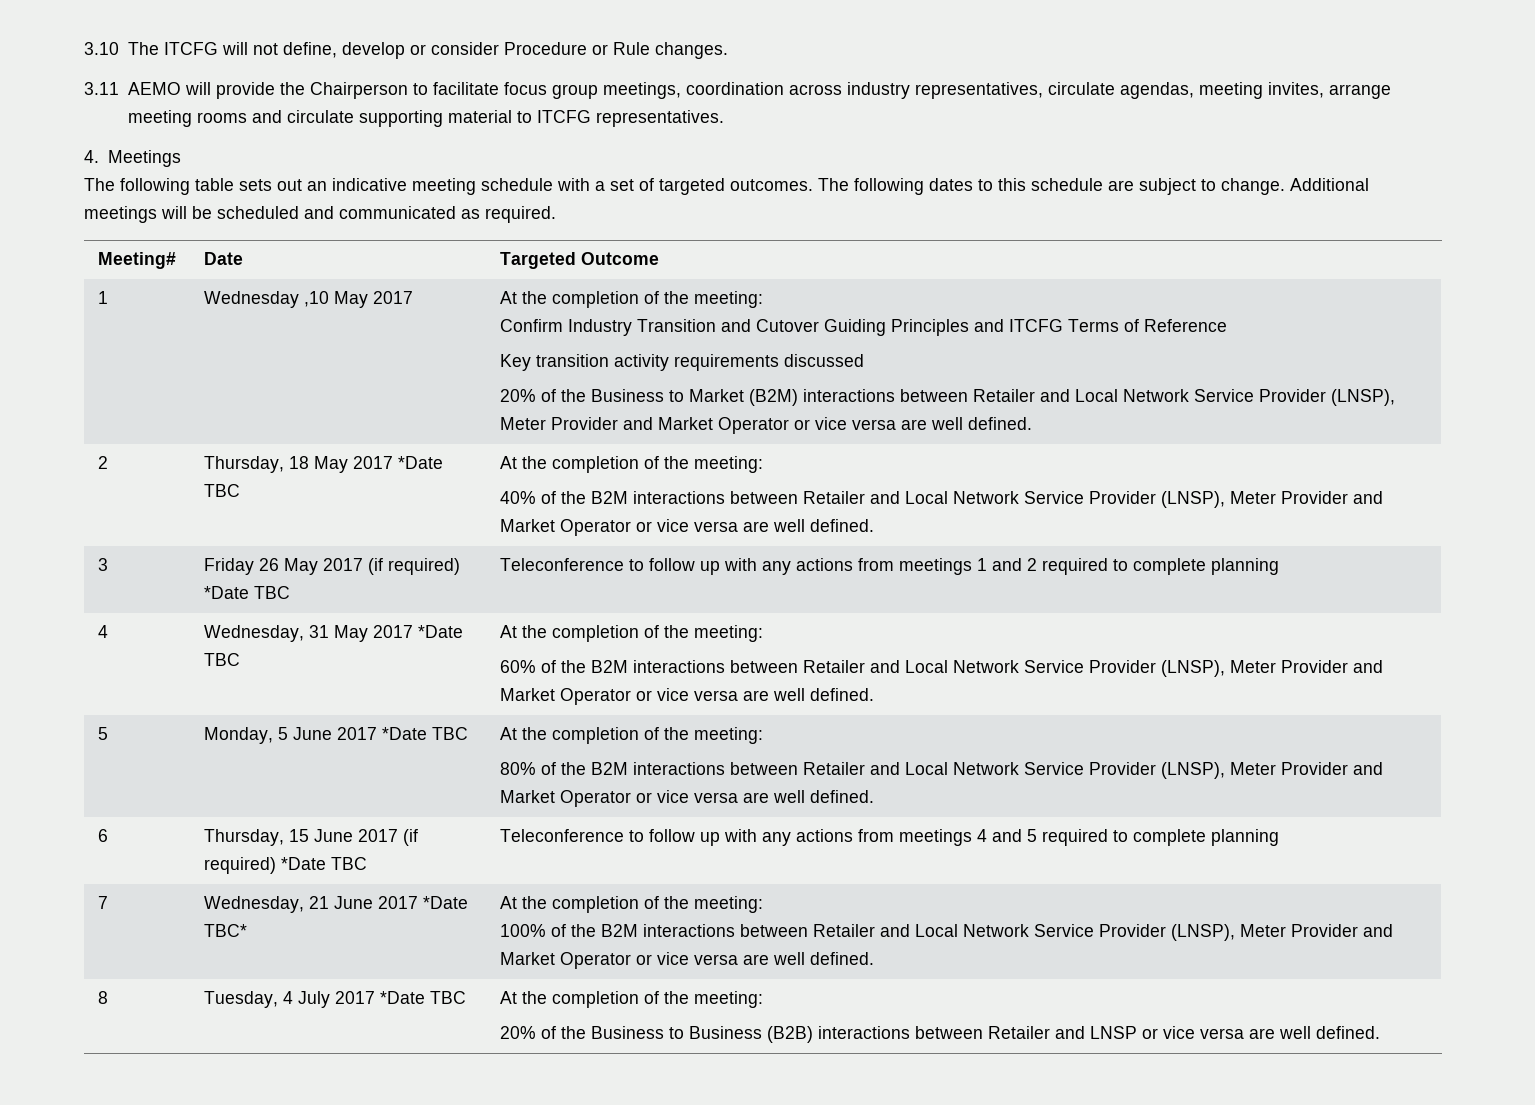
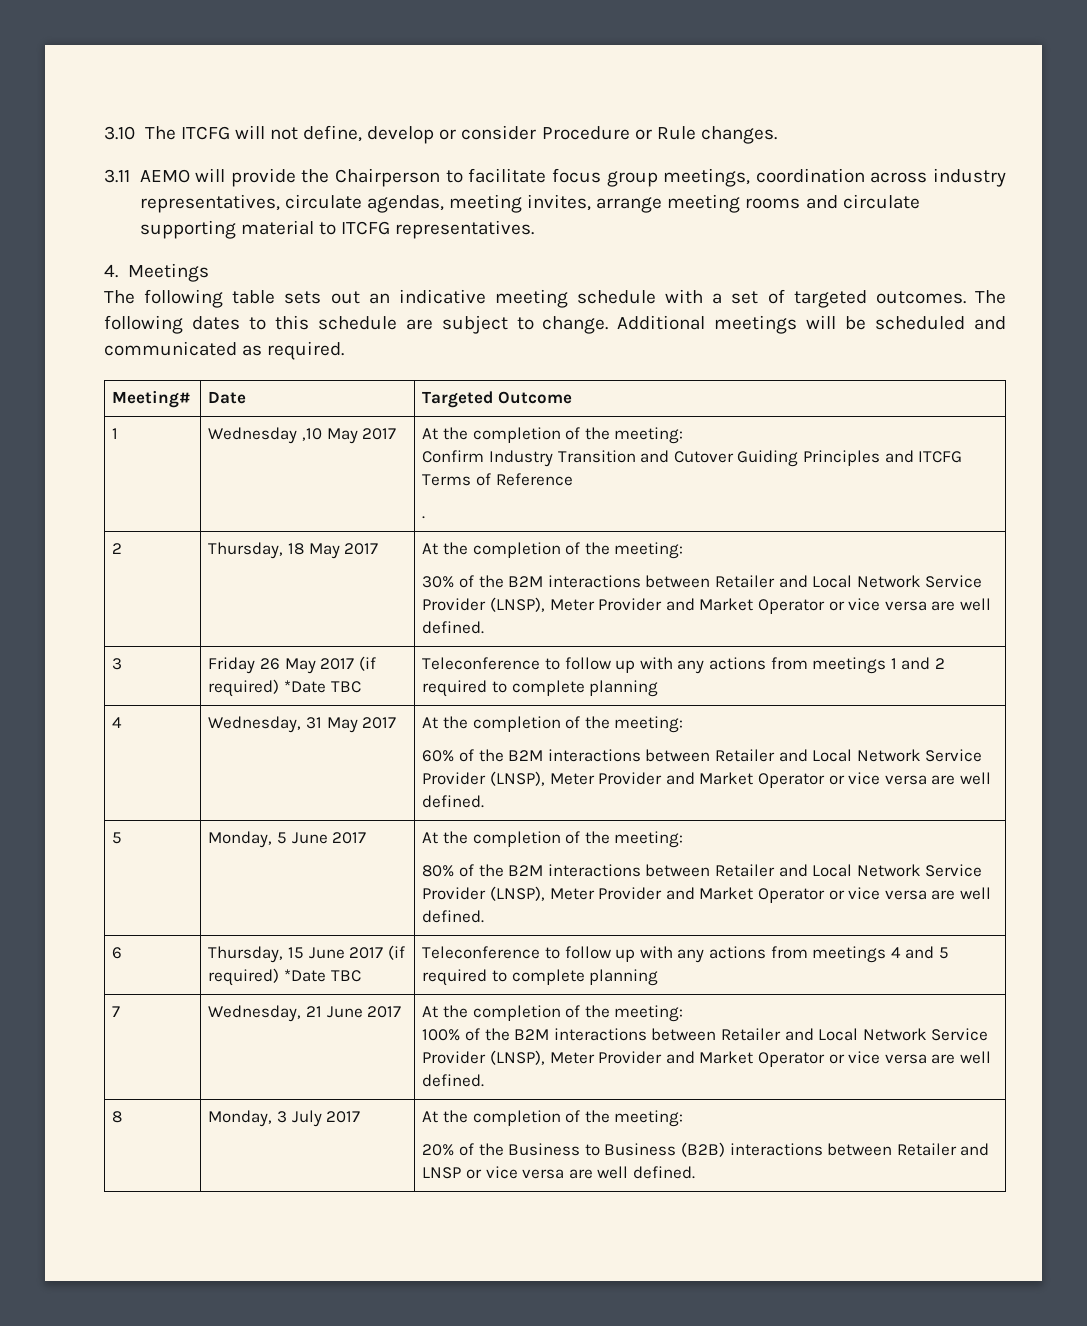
[499,354,864,371] [499,389,1395,406] [499,417,1032,434] Key transition activity requirements discussed // 20% of the Business to Market (B2M) interactions between Retailer and Local Network Service Provider (LNSP), Meter Provider and Market Operator or vice versa are well defined. -> [422,516,426,519] .
[397,456,443,469] [203,484,240,497] [499,456,763,473] [499,491,536,504] *Date TBC | At the completion of the meeting: // 40% -> [422,542,684,559] [422,576,455,588] | At the completion of the meeting: // 30%
[417,625,463,638] [203,653,240,666] *Date TBC -> (397, 723) none
[381,727,468,740] *Date TBC -> (367, 838) none
[422,896,468,909] [203,924,247,937] *Date TBC* -> (402, 1012) none
[203,991,293,1008] Tuesday, 4 -> [208,1110,288,1127] Monday, 3
[379,991,466,1004] *Date TBC -> (361, 1117) none

